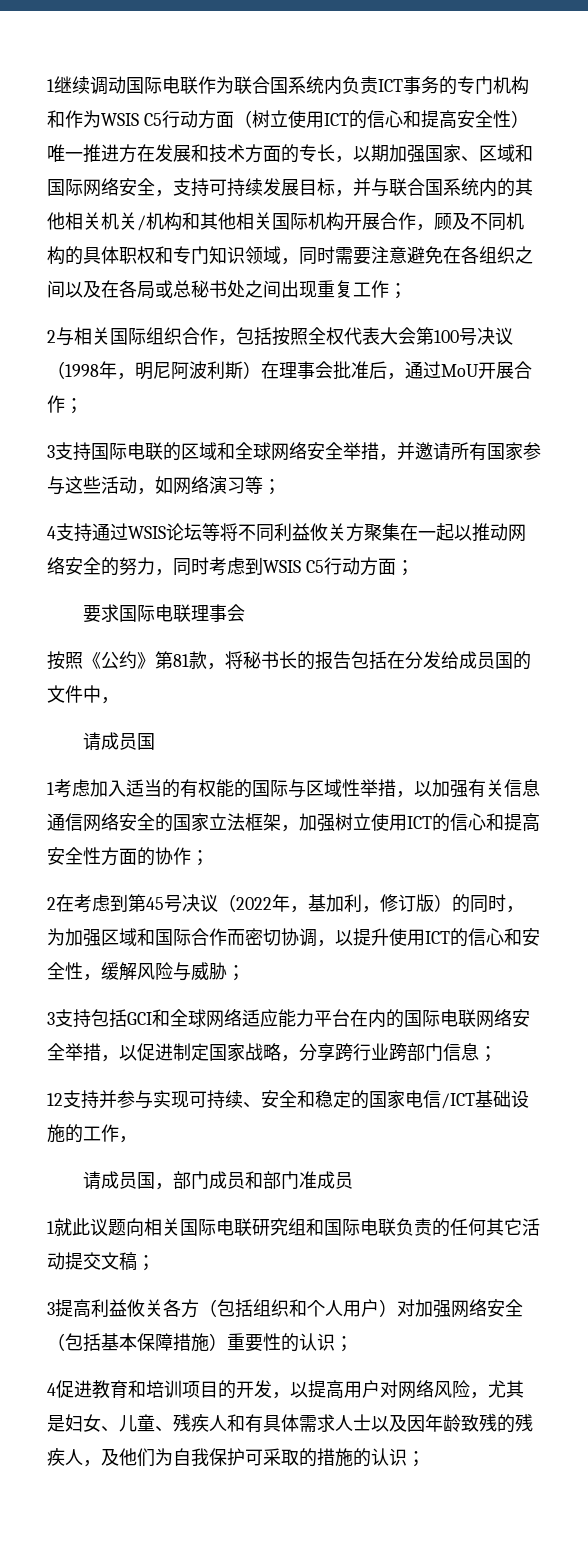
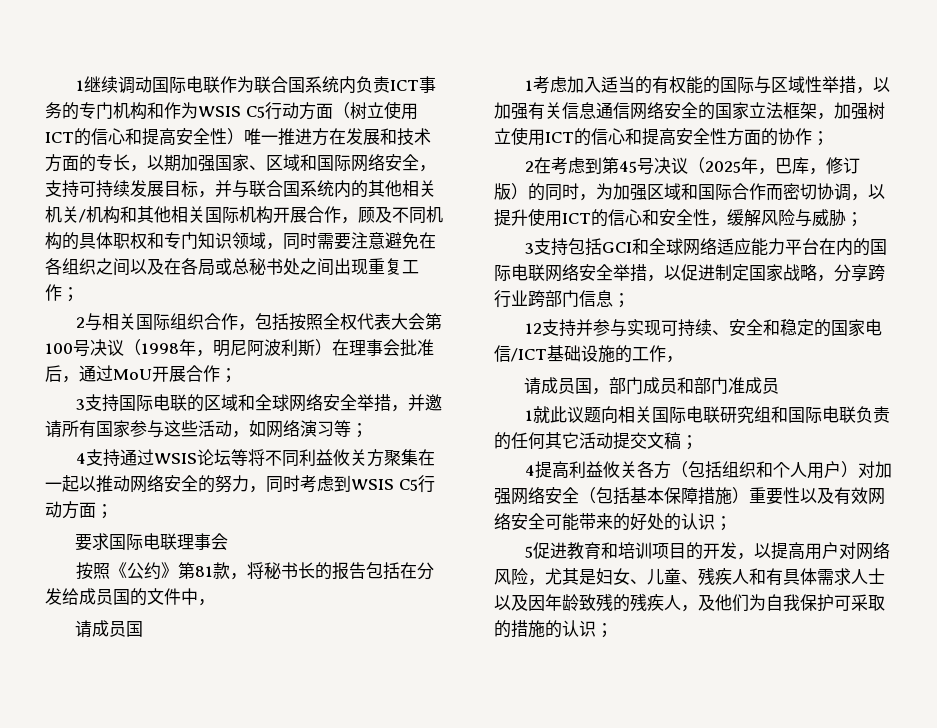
[236,894,362,913] 2022年，基加利 -> [704,157,809,175] 2025年，巴库
[47,1302,55,1315] 3 -> [524,465,535,476] 4
(281, 1342) none -> [800,487,885,505] [494,513,664,531] 以及有效网络安全可能带来的好处
[47,1383,56,1396] 4 -> [524,546,533,558] 5

